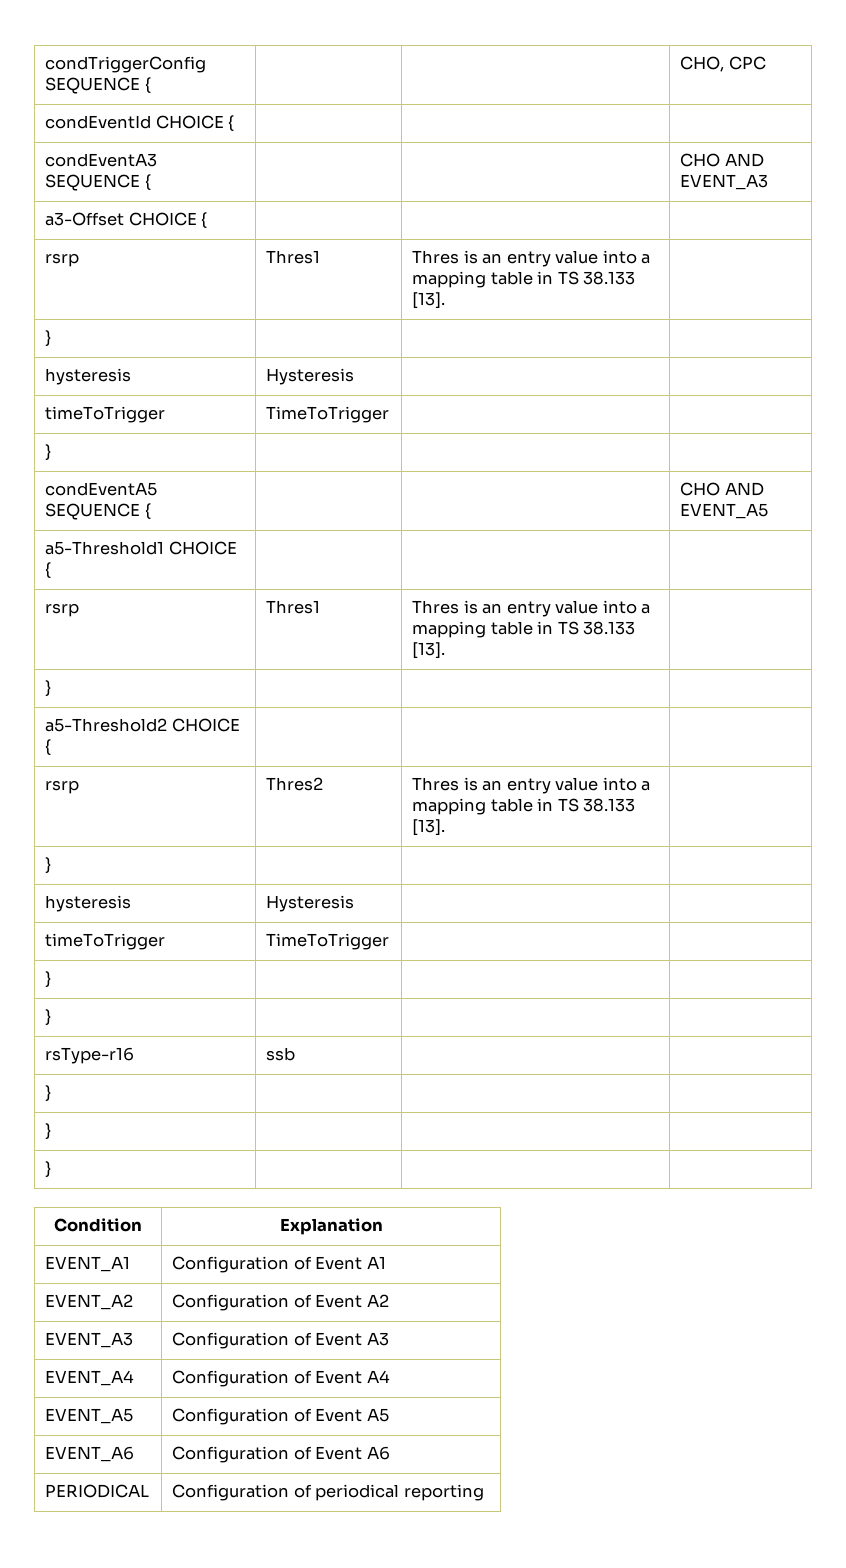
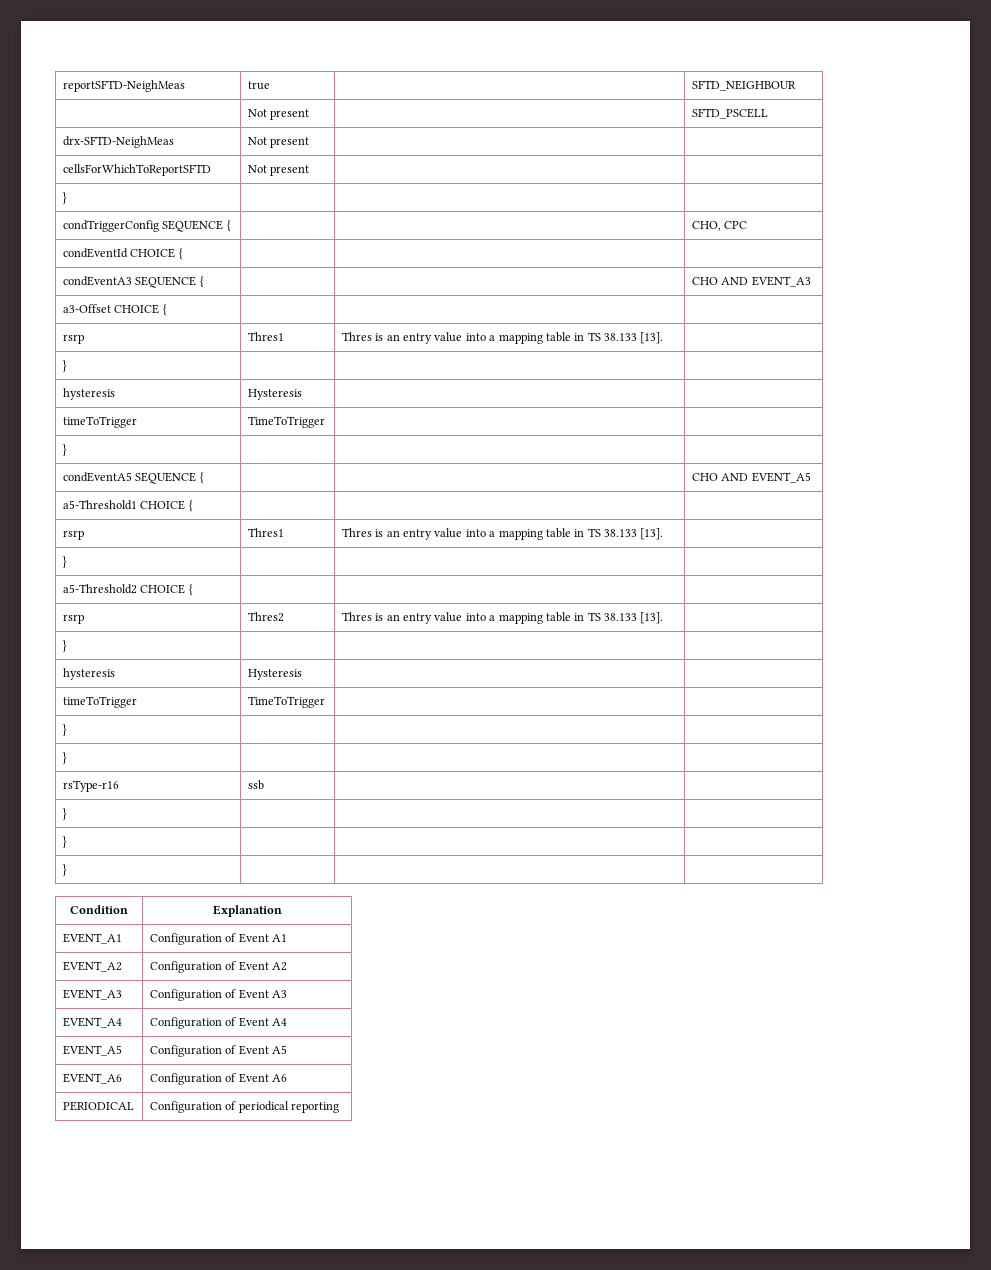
(45, 64) none -> [62,80,185,92] [247,81,270,90] [691,80,796,91] [247,109,310,120] [691,108,768,119] [62,136,174,148] [247,137,310,148] [62,164,211,176] [247,165,310,176] [62,192,67,204] reportSFTD-NeighMeas | true | | SFTD_NEIGHBOUR // | Not present | | SFTD_PSCELL // drx-SFTD-NeighMeas | Not present | | // cellsForWhichToReportSFTD | Not present | | // } | | | //

